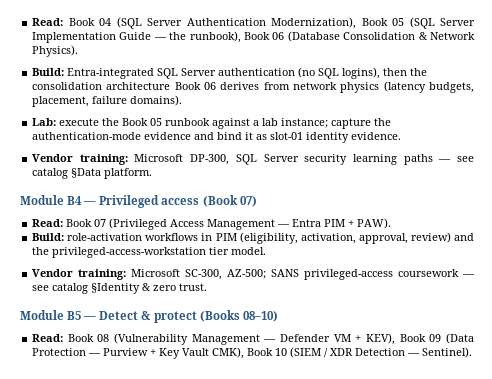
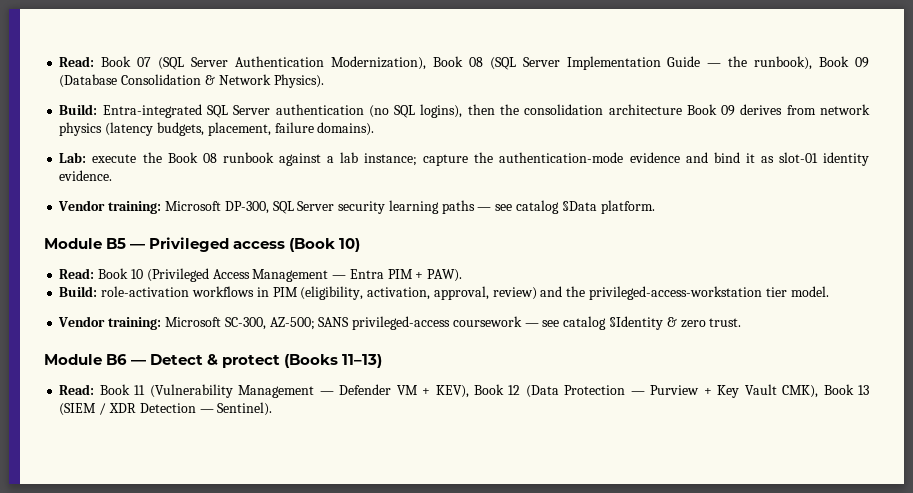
[32,18,112,26] Read: Book 04 -> [59,56,152,67] Read: Book 07
[392,18,405,26] 05 -> [468,57,483,67] 08
[272,32,285,40] 06 -> [854,57,869,68] 09
[204,82,217,90] 06 -> [721,105,736,116] 09
[150,118,163,126] 05 -> [202,153,217,163] 08
[67,196,83,205] B4 -> [106,238,127,249] B5
[239,196,257,207] [32,219,107,227] 07) // Read: Book 07 -> [339,238,361,252] [59,268,143,279] 10) // Read: Book 10
[67,311,82,320] B5 -> [106,354,128,365] B6
[242,311,278,322] [32,334,110,342] 08–10) // Read: Book 08 -> [342,354,383,368] [59,384,146,395] 11–13) // Read: Book 11
[429,334,442,342] 09 -> [508,385,521,395] 12
[275,348,288,356] 10 -> [858,385,870,395] 13

